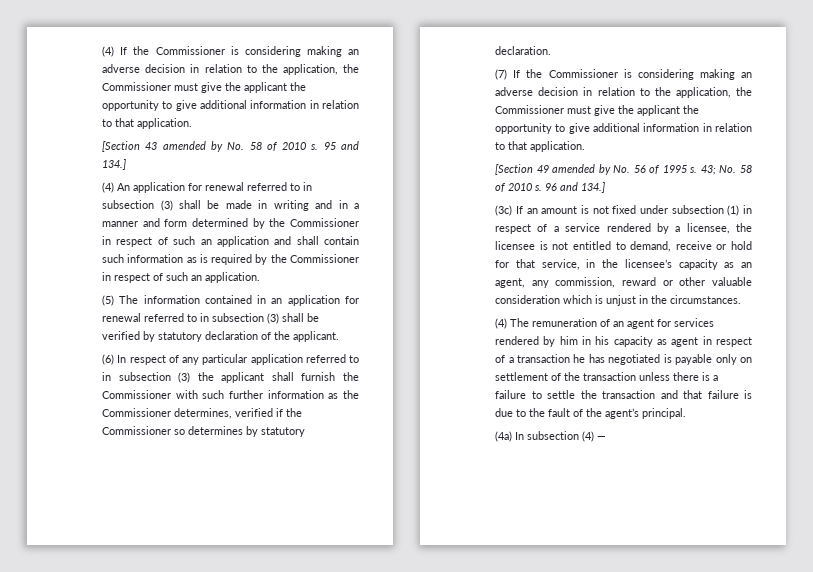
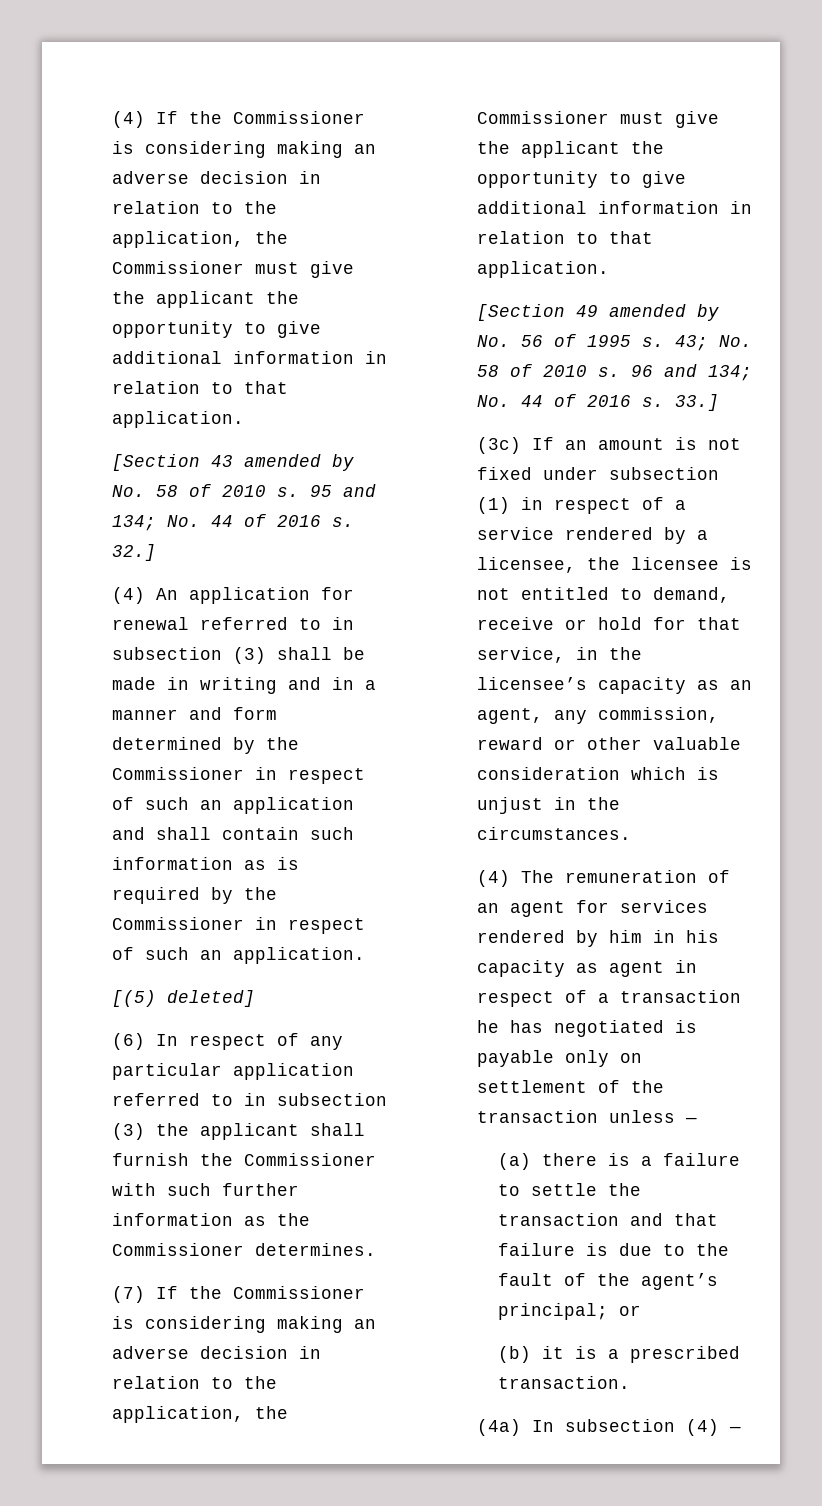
[102,159,127,170] 134.] -> [111,514,354,531] [111,544,156,561] 134; No. 44 of 2016 s. 32.]
[102,295,359,306] [102,313,320,324] [102,331,340,342] (5) The information contained in an application for renewal referred to in subsection (3) shall be verified by statutory declaration of the applicant. -> [111,990,255,1007] [(5) deleted]
[174,408,303,419] [102,426,306,437] [495,46,552,55] determines, verified if the Commissioner so determines by statutory declaration. -> [254,1243,376,1256] determines.
[581,182,606,193] 134.] -> [707,365,752,381] [476,394,719,411] 134; No. 44 of 2016 s. 33.]
(671, 376) none -> [684,1117,697,1123] [498,1153,532,1170] — // (a)
[642,408,687,419] principal. -> [498,1303,642,1320] [498,1346,741,1363] [498,1376,631,1389] principal; or // (b) it is a prescribed transaction.

